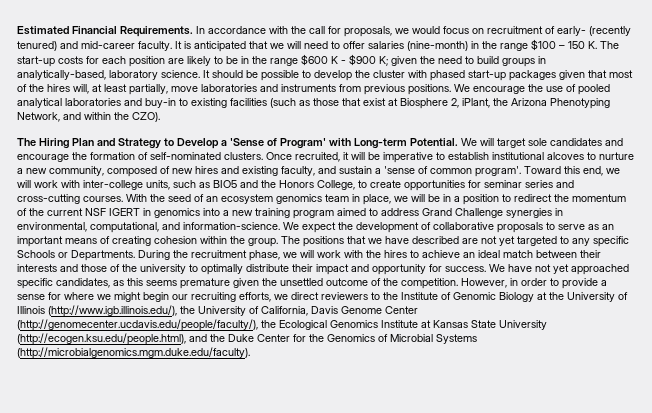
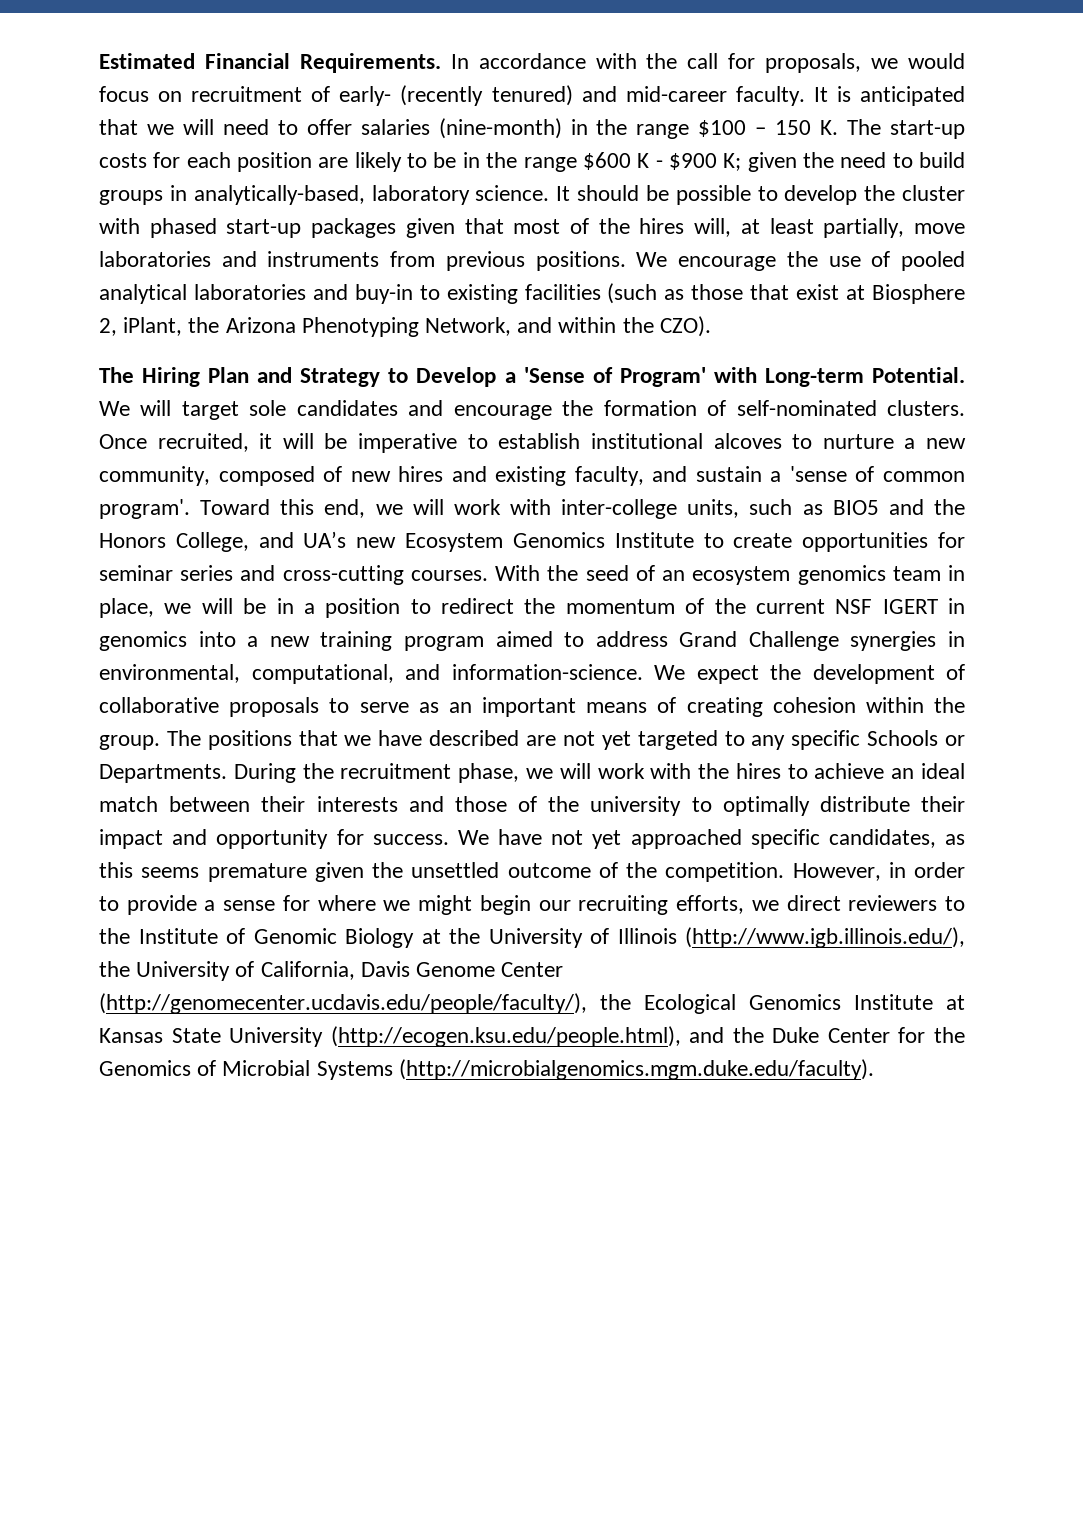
(355, 185) none -> [258,531,694,552] and UA’s new Ecosystem Genomics Institute

